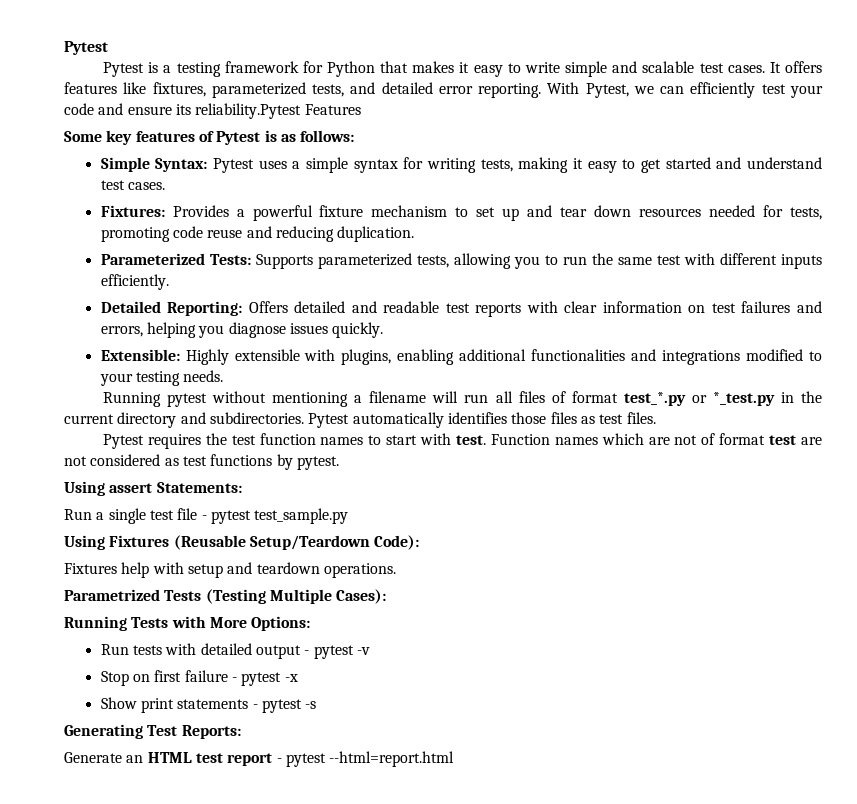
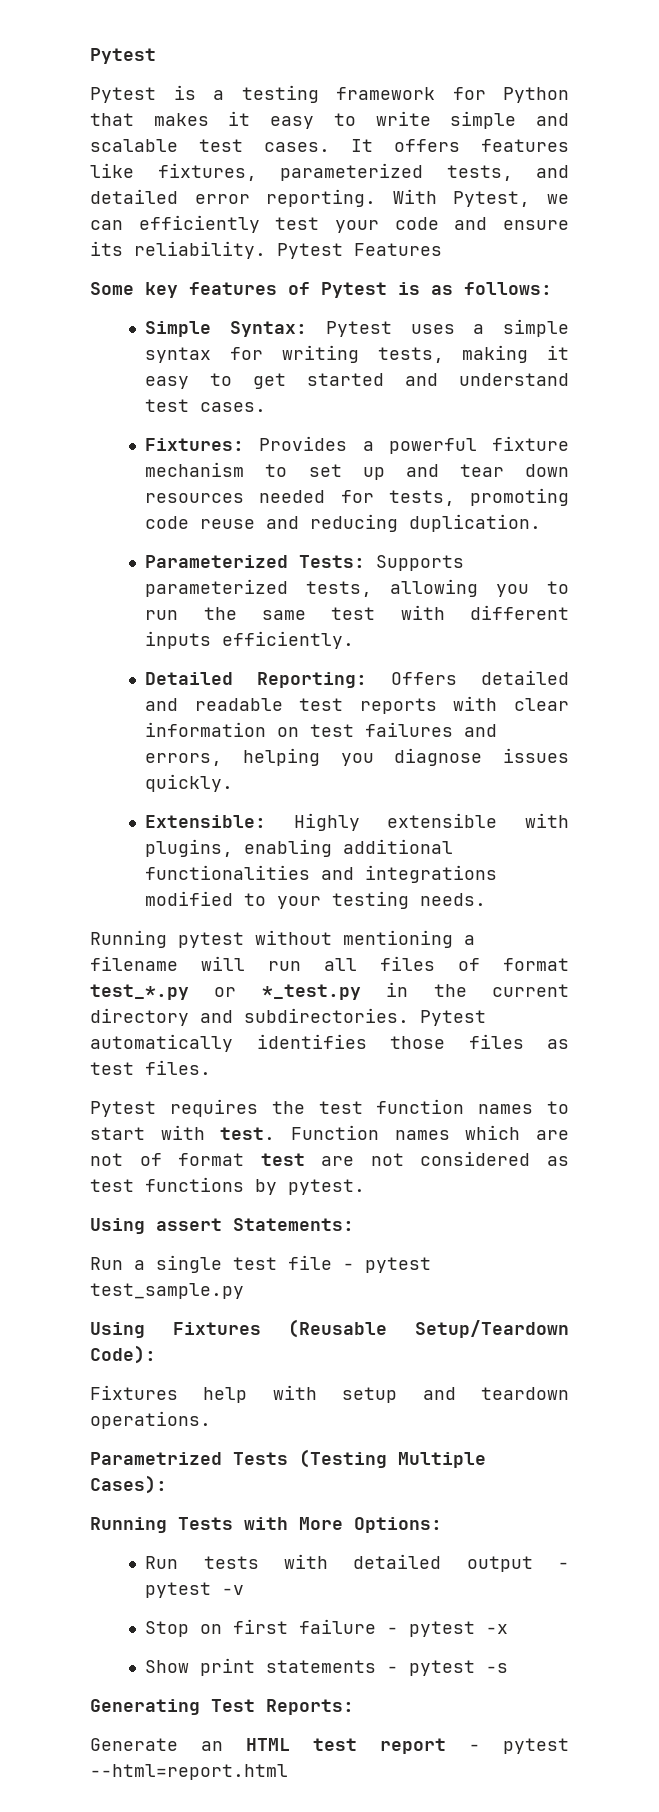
[195,103,302,119] reliability.Pytest -> [134,241,343,259] reliability. Pytest

